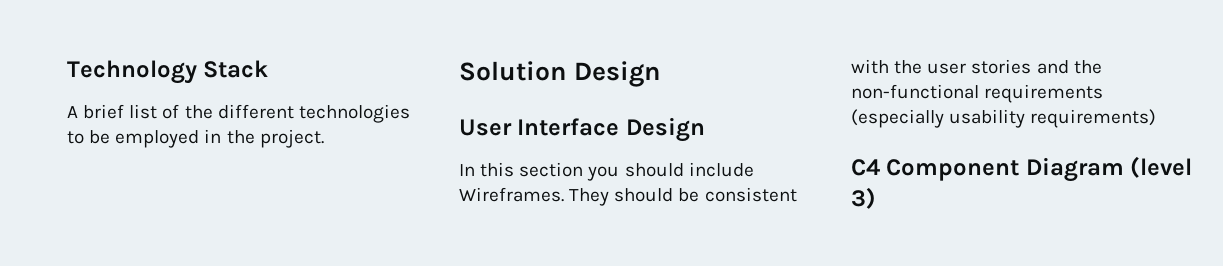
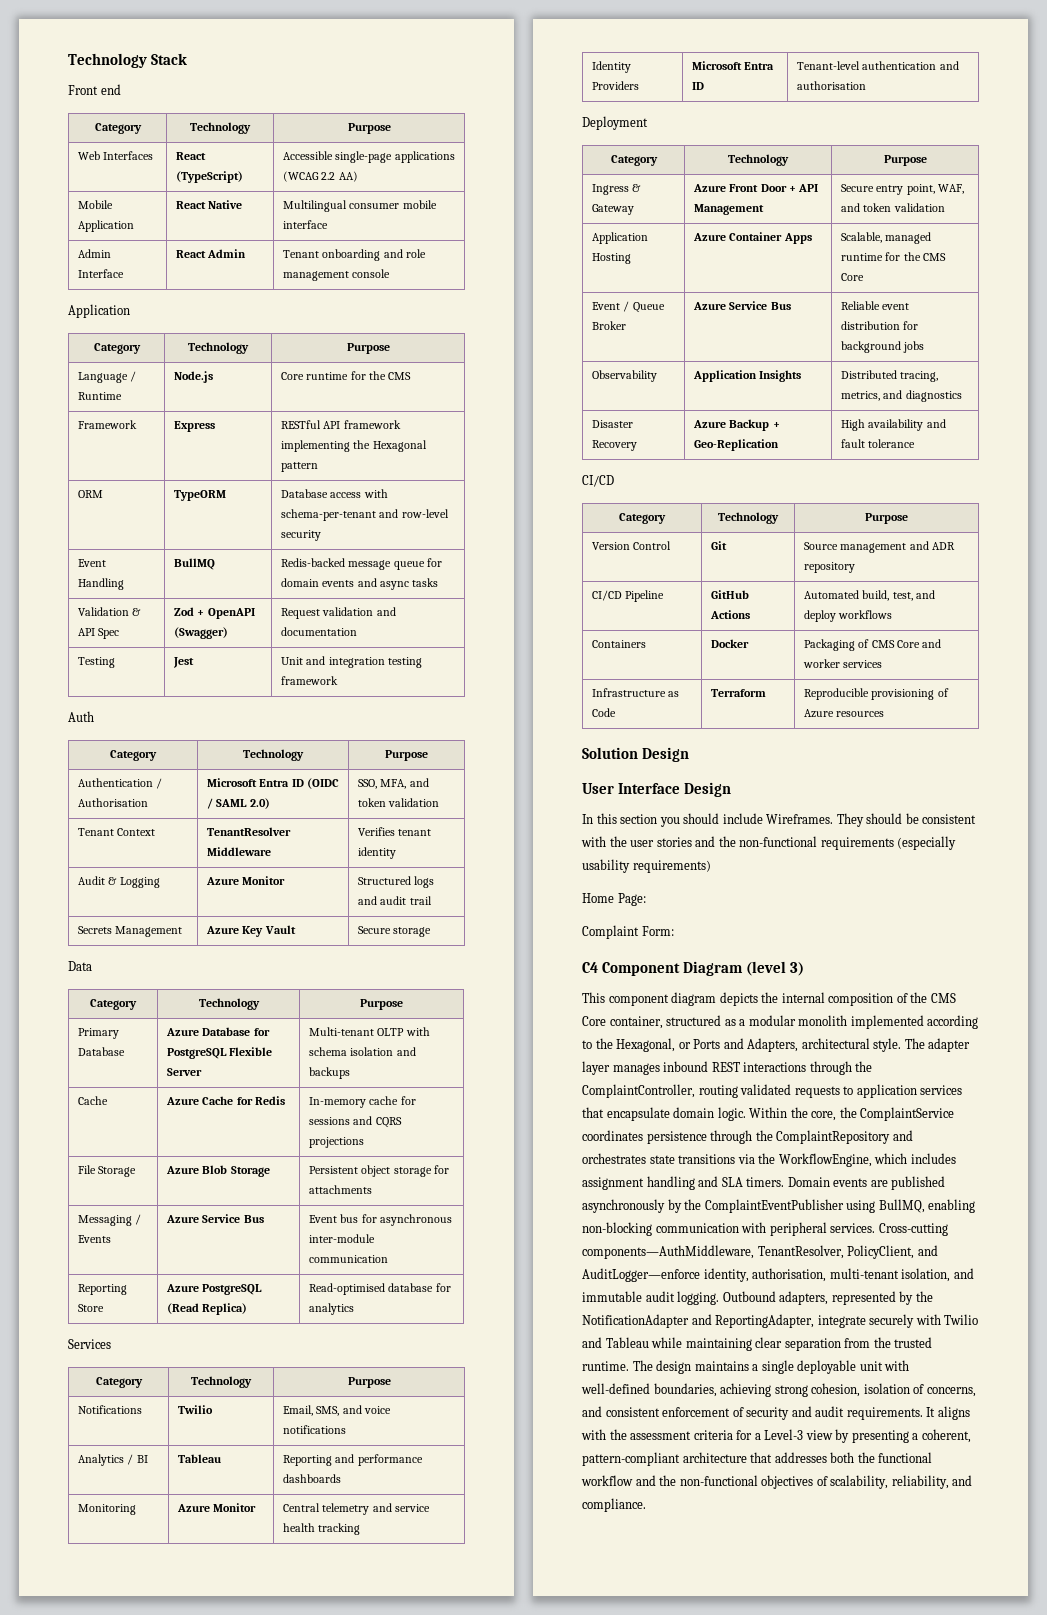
[67,104,410,123] [67,129,324,148] A brief list of the different technologies to be employed in the project. -> [68,84,121,95] [94,123,142,134] [190,122,251,134] [347,123,391,134] [78,151,154,160] [176,152,207,160] [176,171,244,183] [283,151,455,163] [283,171,358,182] [78,200,114,209] [78,220,135,232] [176,200,243,209] [283,200,437,212] [283,220,329,229] [78,249,112,258] [78,269,125,278] [176,249,247,258] [283,249,426,261] [283,269,391,281] [68,304,130,318] [93,343,141,354] [188,342,249,354] [346,343,390,354] [78,371,137,383] [78,392,123,400] [174,371,214,383] [281,371,411,380] [78,420,138,429] [174,421,216,432] [281,420,401,429] [281,440,427,452] [281,462,319,472] [78,490,104,498] [174,490,227,501] [281,489,388,498] [281,509,449,521] [281,530,322,541] [78,559,107,567] [78,578,125,590] [174,558,216,570] [281,558,442,570] [281,578,438,590] [78,607,142,616] [78,628,120,639] [174,607,255,619] [174,627,229,639] [281,607,396,619] [281,627,358,636] [78,657,116,668] [173,657,195,668] [281,656,422,668] [281,676,339,685] [68,711,94,722] [110,750,157,761] [243,749,304,761] [385,750,428,761] [78,778,163,789] [78,798,149,807] [207,778,339,789] [207,798,270,809] [358,778,429,789] [358,798,440,807] [78,828,156,836] [207,827,292,836] [207,847,272,856] [358,827,432,836] [358,847,397,859] [78,876,160,888] [206,876,286,885] [358,876,435,888] [358,896,432,905] [78,926,183,937] [206,925,296,937] [358,926,432,937] [68,961,92,971] [90,999,137,1010] [198,998,260,1010] [360,999,403,1010] [78,1028,120,1039] [78,1047,126,1056] [166,1027,270,1036] [167,1047,273,1059] [167,1068,203,1076] [309,1027,430,1036] [309,1047,416,1056] [309,1067,351,1079] [78,1096,109,1105] [166,1096,285,1105] [309,1096,416,1108] [309,1116,402,1128] [309,1137,365,1148] [78,1165,137,1177] [166,1165,270,1177] [309,1165,449,1177] [309,1185,373,1194] [78,1214,142,1226] [78,1235,112,1243] [166,1214,264,1223] [309,1214,452,1226] [309,1234,376,1243] [309,1255,389,1263] [78,1284,128,1295] [78,1304,105,1312] [166,1284,263,1295] [167,1303,248,1315] [309,1283,451,1295] [309,1303,355,1315] [68,1339,111,1349] [95,1377,143,1388] [191,1376,252,1388] [347,1377,391,1388] [78,1405,143,1414] [178,1405,214,1414] [283,1405,391,1416] [283,1425,347,1434] [78,1454,148,1466] [178,1454,222,1463] [283,1454,423,1466] [283,1474,342,1483] [78,1504,137,1515] [177,1503,257,1512] [283,1503,430,1515] [283,1523,361,1535] [592,61,632,73] [592,81,640,90] [692,61,775,70] [692,82,705,90] [797,61,959,70] [797,81,867,90] [582,116,648,130] [610,155,658,166] [728,154,789,166] [883,155,927,166] [592,184,642,195] [592,204,635,215] [693,184,818,192] [694,204,765,215] [841,184,964,195] [841,203,945,212] [592,232,649,244] [592,253,632,264] [693,232,812,244] [841,232,932,244] [841,252,946,261] [841,273,865,281] [592,301,665,313] [592,321,627,330] [693,301,791,310] [841,301,910,310] [841,321,919,330] [841,341,925,353] [592,370,658,382] [693,370,802,382] [841,370,939,382] [841,390,962,402] [592,420,634,428] [592,440,638,451] [693,419,780,431] [694,439,780,451] [841,419,946,431] [841,439,916,448] [582,475,614,487] [619,513,666,524] [718,512,779,524] [865,513,908,524] [592,541,672,550] [711,541,728,550] [804,541,955,553] [804,562,856,573] [592,590,665,602] [711,590,750,599] [710,610,751,619] [804,590,935,601] [804,610,893,622] [592,640,647,648] [711,639,750,648] [804,639,941,651] [803,659,883,668] [592,688,680,697] [592,708,617,717] [711,689,767,697] [804,688,949,700] [804,709,885,718] Front end // Category | Technology | Purpose // Web Interfaces | React (TypeScript) | Accessible single-page applications (WCAG 2.2 AA) // Mobile Application | React Native | Multilingual consumer mobile interface // Admin Interface | React Admin | Tenant onboarding and role management console // Application // Category | Technology | Purpose // Language / Runtime | Node.js | Core runtime for the CMS // Framework | Express | RESTful API framework implementing the Hexagonal pattern // ORM | TypeORM | Database access with schema-per-tenant and row-level security // Event Handling | BullMQ | Redis-backed message queue for domain events and async tasks // Validation & API Spec | Zod + OpenAPI (Swagger) | Request validation and documentation // Testing | Jest | Unit and integration testing framework // Auth // Category | Technology | Purpose // Authentication / Authorisation | Microsoft Entra ID (OIDC / SAML 2.0) | SSO, MFA, and token validation // Tenant Context | TenantResolver Middleware | Verifies tenant identity // Audit & Logging | Azure Monitor | Structured logs and audit trail // Secrets Management | Azure Key Vault | Secure storage // Data // Category | Technology | Purpose // Primary Database | Azure Database for PostgreSQL Flexible Server | Multi-tenant OLTP with schema isolation and backups // Cache | Azure Cache for Redis | In-memory cache for sessions and CQRS projections // File Storage | Azure Blob Storage | Persistent object storage for attachments // Messaging / Events | Azure Service Bus | Event bus for asynchronous inter-module communication // Reporting Store | Azure PostgreSQL (Read Replica) | Read-optimised database for analytics // Services // Category | Technology | Purpose // Notifications | Twilio | Email, SMS, and voice notifications // Analytics / BI | Tableau | Reporting and performance dashboards // Monitoring | Azure Monitor | Central telemetry and service health tracking // Identity Providers | Microsoft Entra ID | Tenant-level authentication and authorisation // Deployment // Category | Technology | Purpose // Ingress & Gateway | Azure Front Door + API Management | Secure entry point, WAF, and token validation // Application Hosting | Azure Container Apps | Scalable, managed runtime for the CMS Core // Event / Queue Broker | Azure Service Bus | Reliable event distribution for background jobs // Observability | Application Insights | Distributed tracing, metrics, and diagnostics // Disaster Recovery | Azure Backup + Geo-Replication | High availability and fault tolerance // CI/CD // Category | Technology | Purpose // Version Control | Git | Source management and ADR repository // CI/CD Pipeline | GitHub Actions | Automated build, test, and deploy workflows // Containers | Docker | Packaging of CMS Core and worker services // Infrastructure as Code | Terraform | Reproducible provisioning of Azure resources
(1157, 118) none -> [582,893,646,906] [582,925,674,939] // Home Page: // Complaint Form:
(876, 198) none -> [582,992,956,1006] [582,1015,979,1029] [582,1038,971,1052] [582,1061,873,1075] [582,1084,963,1098] [582,1107,955,1121] [582,1130,913,1144] [582,1153,956,1167] [582,1176,946,1190] [582,1199,976,1213] [582,1222,948,1236] [582,1245,938,1259] [582,1268,974,1282] [582,1291,933,1305] [582,1314,979,1328] [582,1337,933,1351] [582,1360,910,1374] [581,1383,976,1397] [582,1406,970,1420] [581,1429,971,1443] [582,1452,933,1466] [581,1475,973,1489] [582,1498,646,1512] // This component diagram depicts the internal composition of the CMS Core container, structured as a modular monolith implemented according to the Hexagonal, or Ports and Adapters, architectural style. The adapter layer manages inbound REST interactions through the ComplaintController, routing validated requests to application services that encapsulate domain logic. Within the core, the ComplaintService coordinates persistence through the ComplaintRepository and orchestrates state transitions via the WorkflowEngine, which includes assignment handling and SLA timers. Domain events are published asynchronously by the ComplaintEventPublisher using BullMQ, enabling non-blocking communication with peripheral services. Cross-cutting components—AuthMiddleware, TenantResolver, PolicyClient, and AuditLogger—enforce identity, authorisation, multi-tenant isolation, and immutable audit logging. Outbound adapters, represented by the NotificationAdapter and ReportingAdapter, integrate securely with Twilio and Tableau while maintaining clear separation from the trusted runtime. The design maintains a single deployable unit with well-defined boundaries, achieving strong cohesion, isolation of concerns, and consistent enforcement of security and audit requirements. It aligns with the assessment criteria for a Level-3 view by presenting a coherent, pattern-compliant architecture that addresses both the functional workflow and the non-functional objectives of scalability, reliability, and compliance.

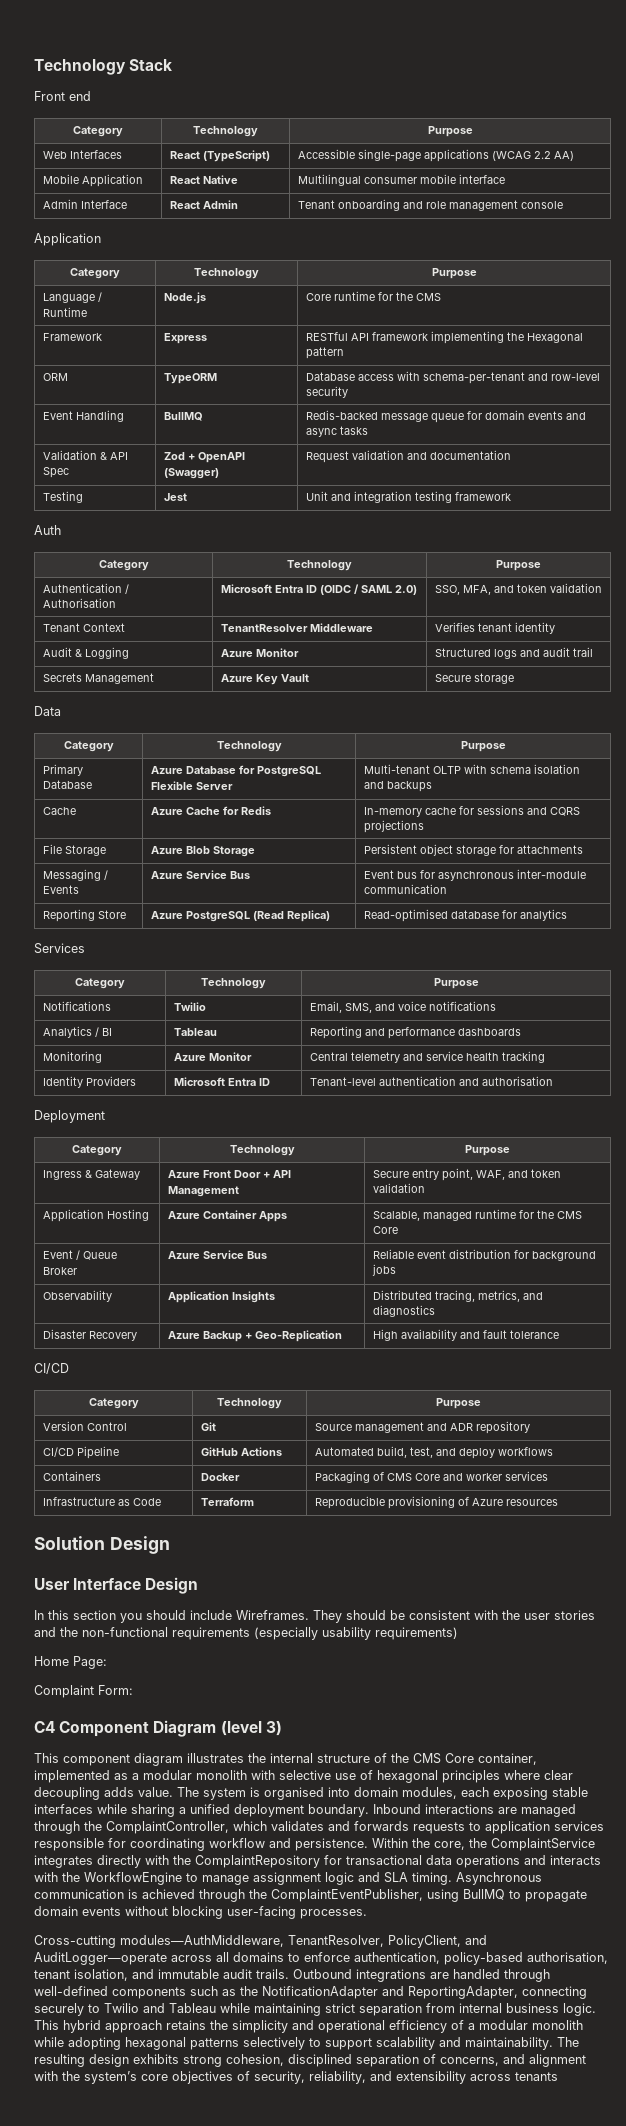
[719,992,758,1006] depicts -> [187,1753,244,1763] illustrates
[828,993,894,1006] composition -> [317,1754,370,1763] structure
[666,1015,722,1026] structured -> [34,1770,110,1783] implemented
[850,1015,979,1029] [582,1038,971,1052] [582,1061,873,1075] [582,1084,963,1098] [582,1107,746,1121] implemented according to the Hexagonal, or Ports and Adapters, architectural style. The adapter layer manages inbound REST interactions through the ComplaintController, routing validated requests to application services that encapsulate domain logic. -> [251,1770,573,1783] [34,1787,588,1800] [34,1804,576,1817] [34,1821,604,1834] [34,1838,368,1851] with selective use of hexagonal principles where clear decoupling adds value. The system is organised into domain modules, each exposing stable interfaces while sharing a unified deployment boundary. Inbound interactions are managed through the ComplaintController, which validates and forwards requests to application services responsible for coordinating workflow and persistence.
[582,1130,913,1144] [582,1153,956,1167] [582,1176,946,1190] [582,1199,976,1213] [582,1222,948,1236] [582,1245,938,1259] [582,1268,974,1282] [582,1291,914,1305] coordinates persistence through the ComplaintRepository and orchestrates state transitions via the WorkflowEngine, which includes assignment handling and SLA timers. Domain events are published asynchronously by the ComplaintEventPublisher using BullMQ, enabling non-blocking communication with peripheral services. Cross-cutting components—AuthMiddleware, TenantResolver, PolicyClient, and AuditLogger—enforce identity, authorisation, multi-tenant isolation, and immutable audit logging. Outbound adapters, represented by -> [34,1855,601,1868] [34,1872,542,1885] [34,1889,587,1902] [34,1906,367,1919] [34,1935,487,1948] [34,1952,608,1965] [34,1969,550,1982] [34,1986,236,1999] integrates directly with the ComplaintRepository for transactional data operations and interacts with the WorkflowEngine to manage assignment logic and SLA timing. Asynchronous communication is achieved through the ComplaintEventPublisher, using BullMQ to propagate domain events without blocking user-facing processes. // Cross-cutting modules—AuthMiddleware, TenantResolver, PolicyClient, and AuditLogger—operate across all domains to enforce authentication, policy-based authorisation, tenant isolation, and immutable audit trails. Outbound integrations are handled through well-defined components such as
[817,1314,941,1328] integrate securely with -> [522,1986,587,1999] [34,2003,100,2016] connecting securely to
[755,1337,783,1348] clear -> [325,2003,355,2013] strict
[873,1337,933,1348] [582,1360,910,1374] [581,1383,976,1397] [582,1406,970,1420] [581,1429,971,1443] [582,1452,933,1466] [581,1475,758,1486] the trusted runtime. The design maintains a single deployable unit with well-defined boundaries, achieving strong cohesion, isolation of concerns, and consistent enforcement of security and audit requirements. It aligns with the assessment criteria for a Level-3 view by presenting a coherent, pattern-compliant architecture that addresses both the functional workflow and the non-functional -> [459,2003,596,2016] [34,2020,583,2033] [34,2037,579,2050] [34,2054,586,2067] [34,2071,168,2084] internal business logic. This hybrid approach retains the simplicity and operational efficiency of a modular monolith while adopting hexagonal patterns selectively to support scalability and maintainability. The resulting design exhibits strong cohesion, disciplined separation of concerns, and alignment with the system’s core
[830,1475,889,1489] scalability, -> [254,2071,305,2084] security,
[582,1498,646,1512] compliance. -> [396,2071,558,2084] extensibility across tenants

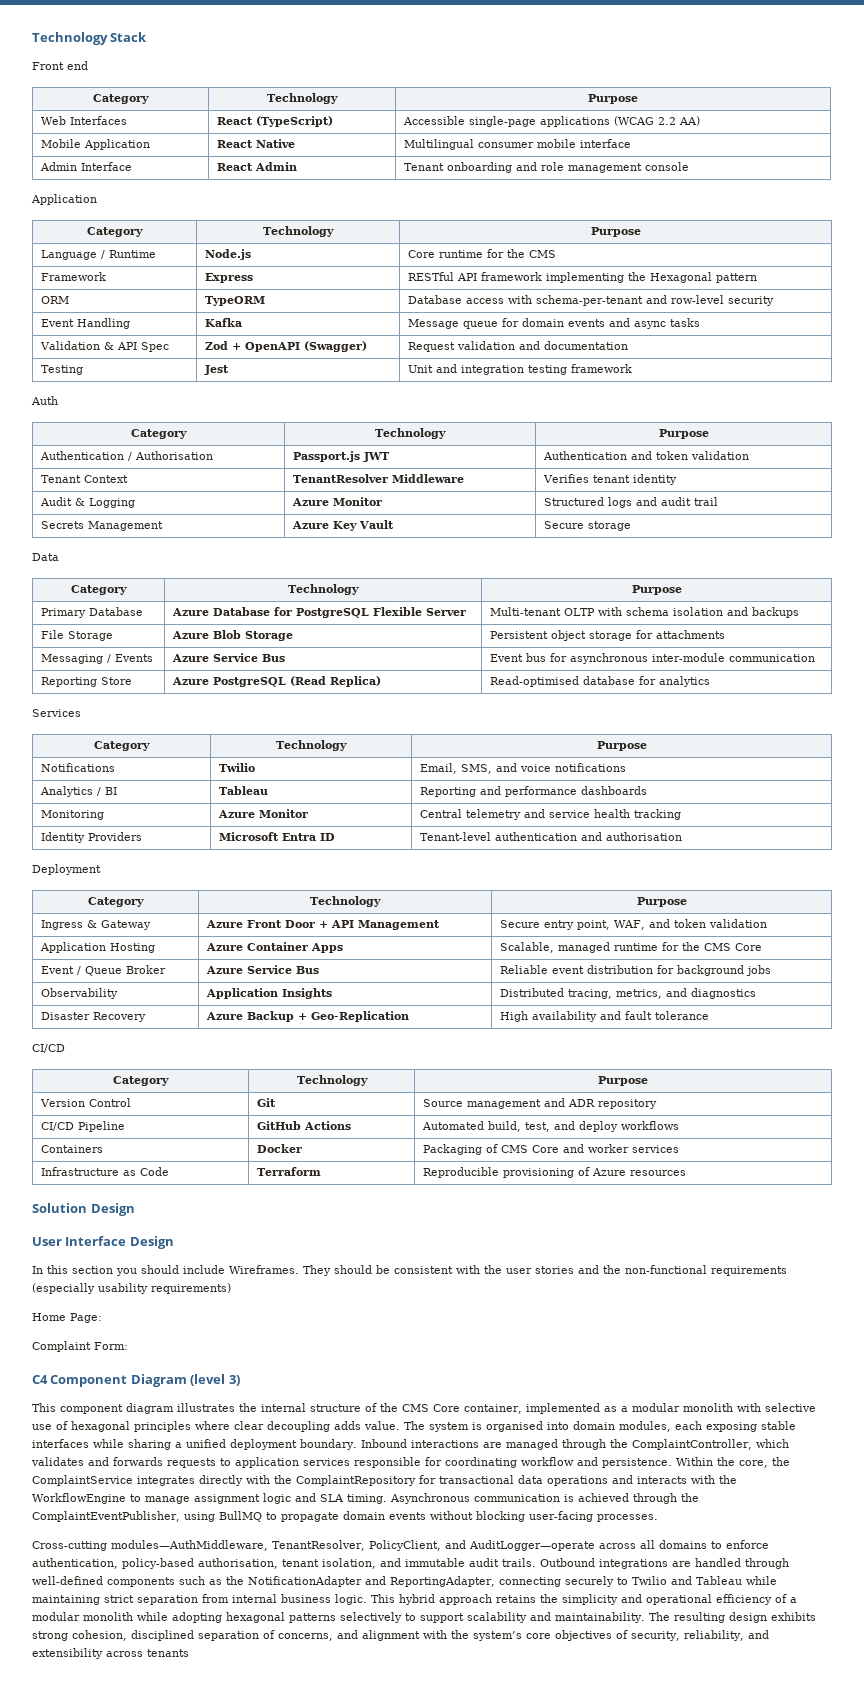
[163,412,203,421] [305,410,428,422] BullMQ | Redis-backed message -> [204,318,242,327] [407,319,459,329] Kafka | Message
[220,584,417,595] [434,585,491,595] Microsoft Entra ID (OIDC / SAML 2.0) | SSO, MFA, -> [292,451,390,462] [542,451,627,460] Passport.js JWT | Authentication
[42,807,76,815] [150,806,271,815] [363,805,580,817] [363,820,424,833] // Cache | Azure Cache for Redis | In-memory cache for sessions and CQRS projections -> (799, 612) none

